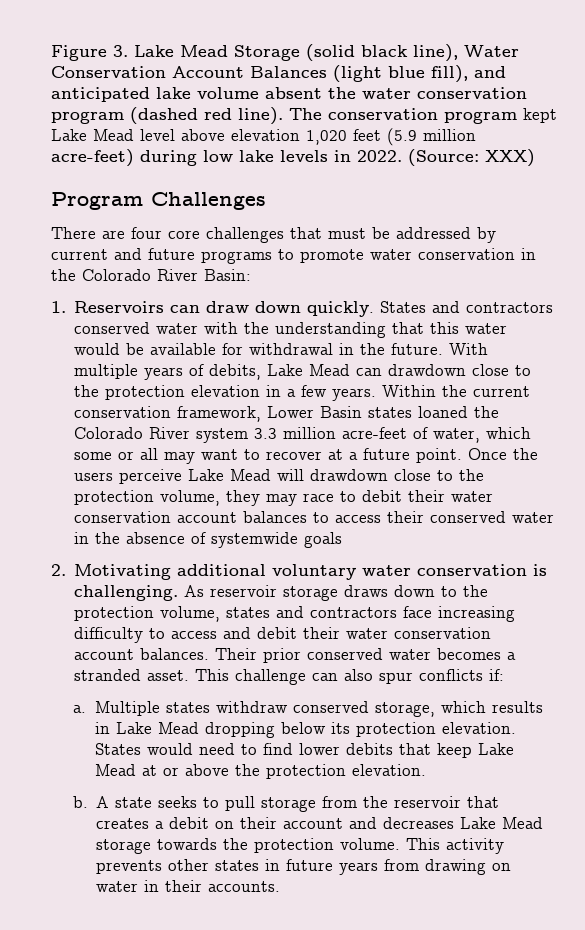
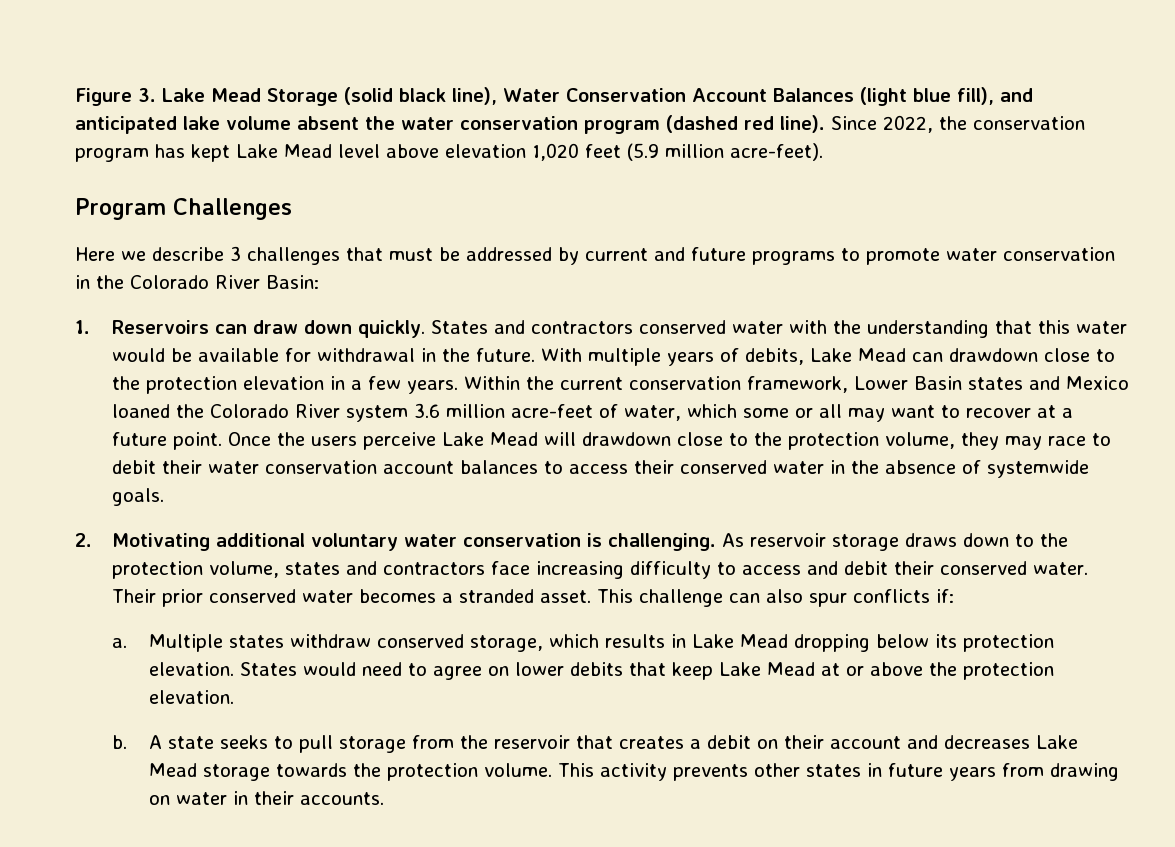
[289,108,517,124] The conservation program -> [831,115,1085,133] [75,144,185,162] Since 2022, the conservation program has
[51,149,535,167] [51,192,266,210] [51,227,200,239] acre-feet) during low lake levels in 2022. (Source: XXX) // Program Challenges // There are four core -> [730,143,823,161] [75,198,292,220] [75,246,241,261] acre-feet). // Program Challenges // Here we describe 3
(413, 412) none -> [1028,376,1129,390] and Mexico
[254,428,278,439] 3.3 -> [413,403,440,418] 3.6
[304,532,343,548] goals -> [111,488,164,506] goals.
[346,627,492,639] [74,648,210,660] water conservation account balances. -> [939,561,1088,575] conserved water.
[263,743,294,755] find -> [432,666,509,680] agree on

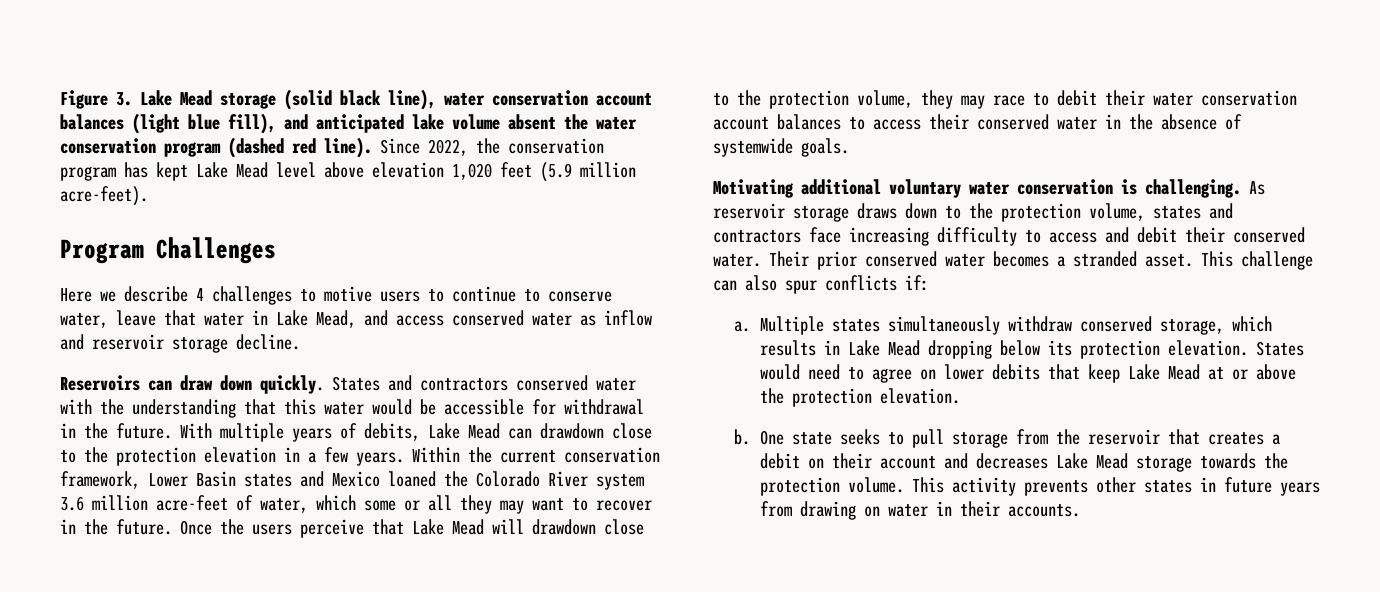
[267,88,338,106] Storage -> [220,93,276,109] storage
[503,88,854,102] Water Conservation Account Balances -> [444,90,652,106] [60,114,124,130] water conservation account balances
[230,246,1115,265] [75,275,319,289] [75,320,90,334] 3 challenges that must be addressed by current and future programs to promote water conservation in the Colorado River Basin: // 1. -> [196,286,612,305] [60,310,652,328] [60,334,300,353] 4 challenges to motive users to continue to conserve water, leave that water in Lake Mead, and access conserved water as inflow and reservoir storage decline. //
[197,348,279,362] available -> [444,399,524,415] accessible
(842, 411) none -> [460,495,492,514] they
[1036,405,1073,418] [111,432,222,450] at a future point. -> [60,519,172,535] in the future.
(436, 441) none -> [372,519,404,535] that
[75,533,92,547] 2. -> (849, 147) none
(284, 641) none -> [887,316,1000,335] simultaneously
[148,735,162,749] A -> [759,430,784,445] One

